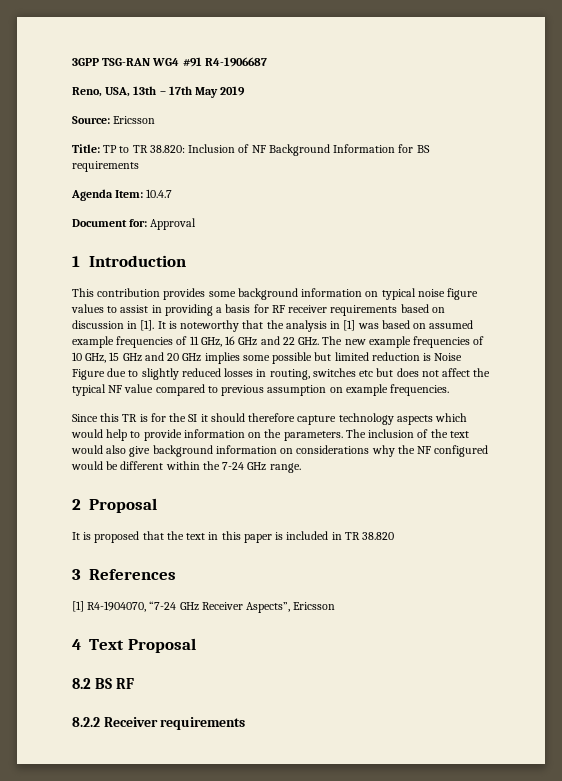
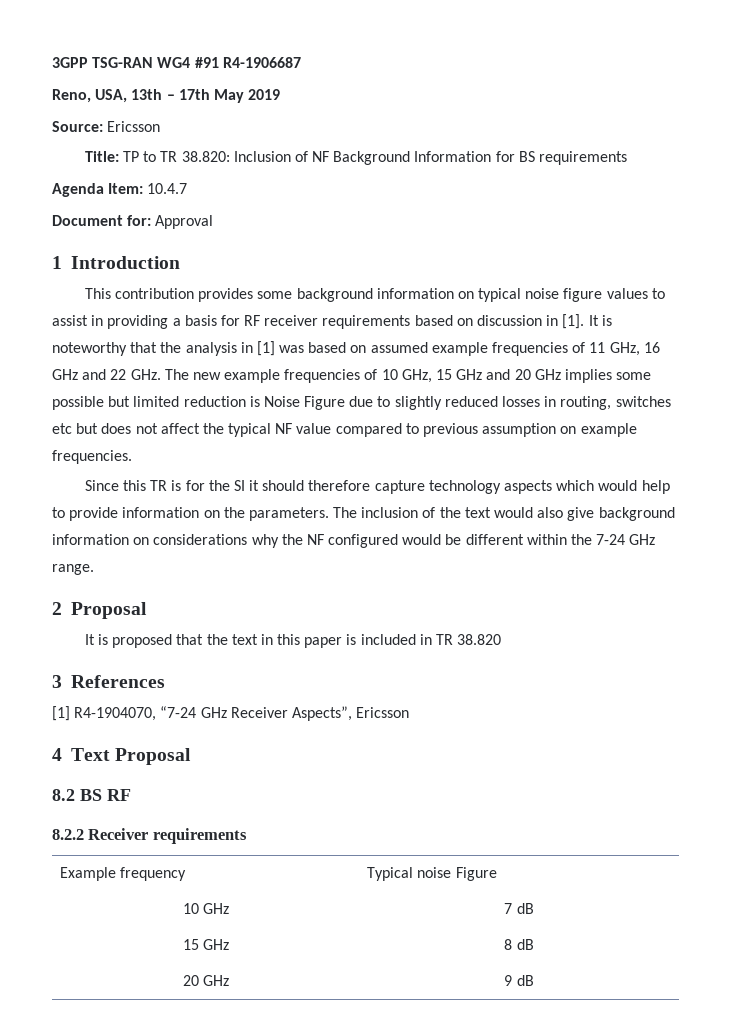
(246, 723) none -> [60,867,187,881] [367,867,497,881] [182,903,230,914] [504,903,534,914] [182,939,230,950] [504,939,534,950] [182,975,230,986] [504,975,534,986] // Example frequency | Typical noise Figure // 10 GHz | 7 dB // 15 GHz | 8 dB // 20 GHz | 9 dB

